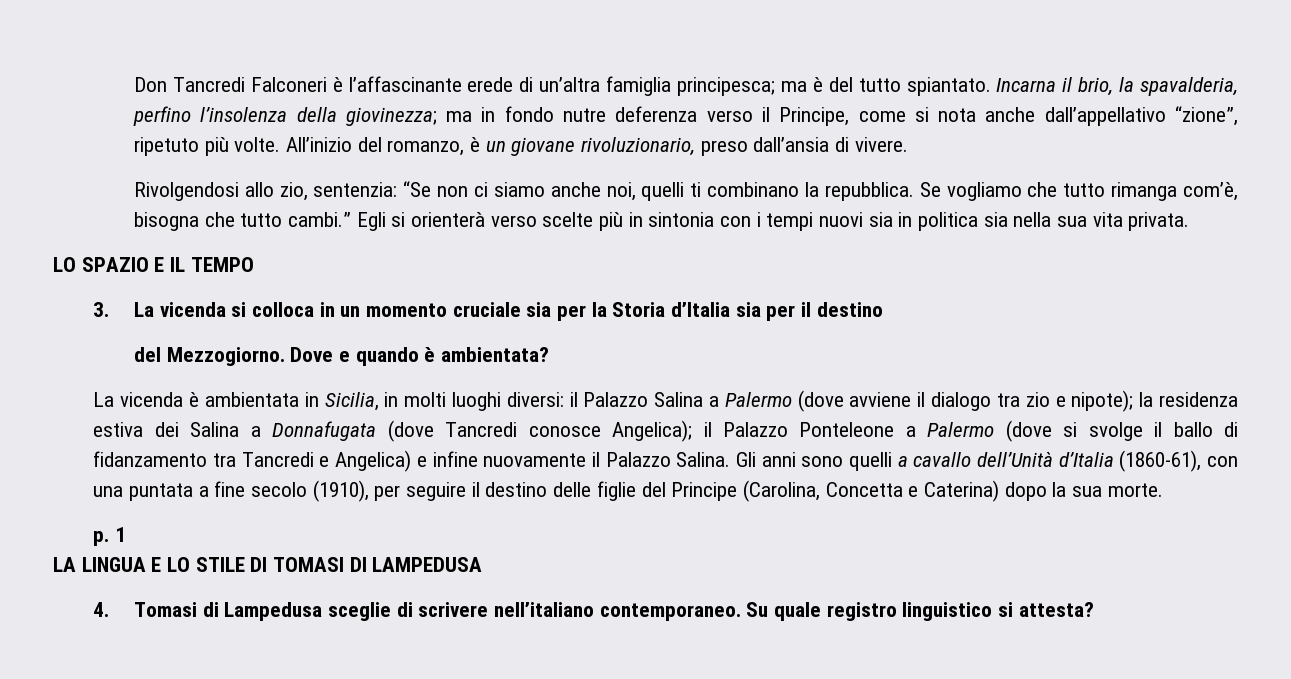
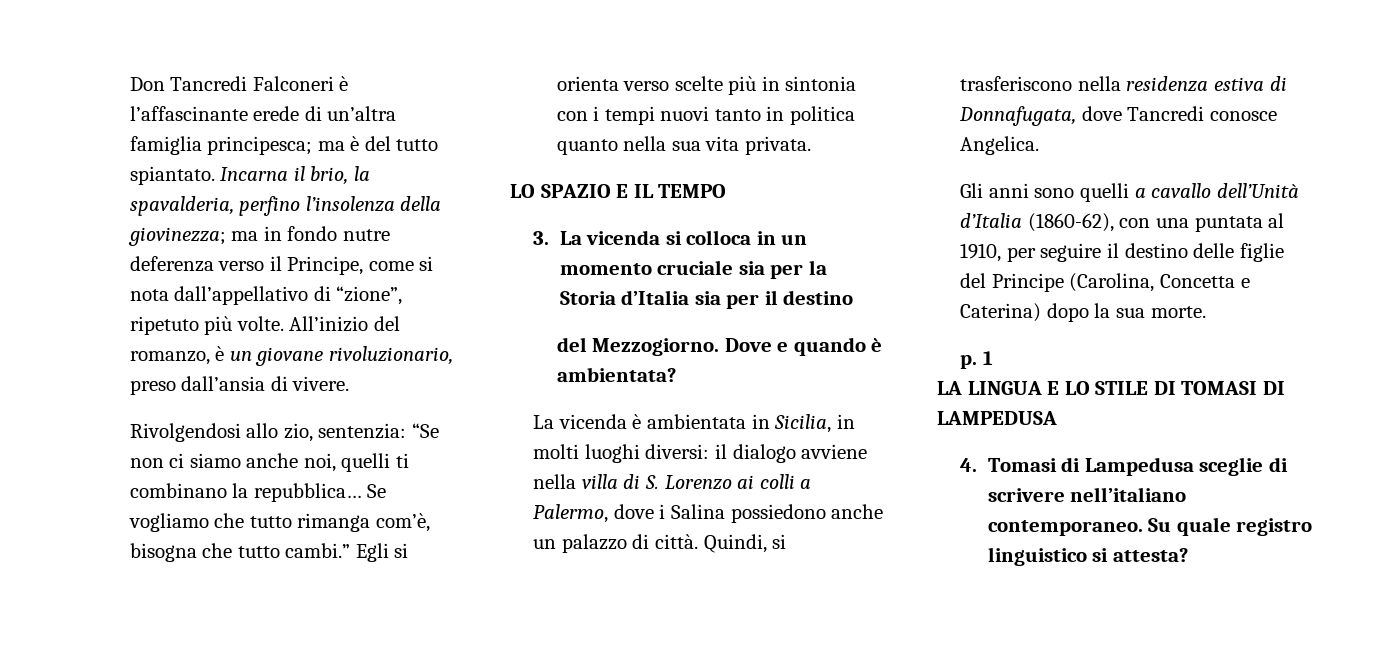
[985,107,1166,126] anche dall’appellativo -> [174,286,331,305] dall’appellativo di
[824,182,914,201] repubblica. -> [253,483,362,502] repubblica…
[410,212,485,227] orienterà -> [556,76,619,91] orienta
[868,212,893,227] sia -> [714,109,761,121] tanto
[983,212,1008,227] sia -> [556,139,618,155] quanto
[583,390,1239,412] [93,420,1238,442] [93,450,731,472] Palazzo Salina a Palermo (dove avviene il dialogo tra zio e nipote); la residenza estiva dei Salina a Donnafugata (dove Tancredi conosce Angelica); il Palazzo Ponteleone a Palermo (dove si svolge il ballo di fidanzamento tra Tancredi e Angelica) e infine nuovamente il Palazzo Salina. -> [732,444,868,463] [533,474,812,490] [533,504,884,523] [533,534,787,553] [960,76,1287,92] [959,106,1277,126] [960,136,1040,155] dialogo avviene nella villa di S. Lorenzo ai colli a Palermo, dove i Salina possiedono anche un palazzo di città. Quindi, si trasferiscono nella residenza estiva di Donnafugata, dove Tancredi conosce Angelica. //
[1119,450,1202,472] (1860-61), -> [1027,213,1114,232] (1860-62),
[198,480,369,502] a fine secolo (1910), -> [1268,213,1285,228] [960,243,1002,262] al 1910,

